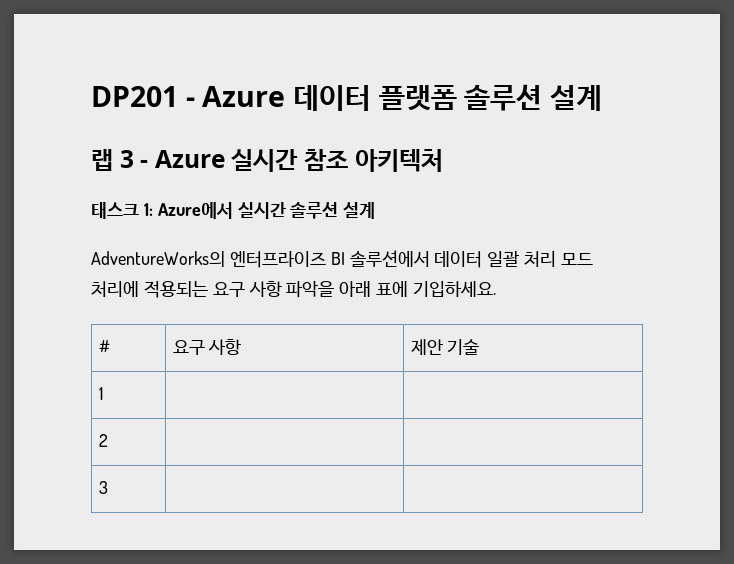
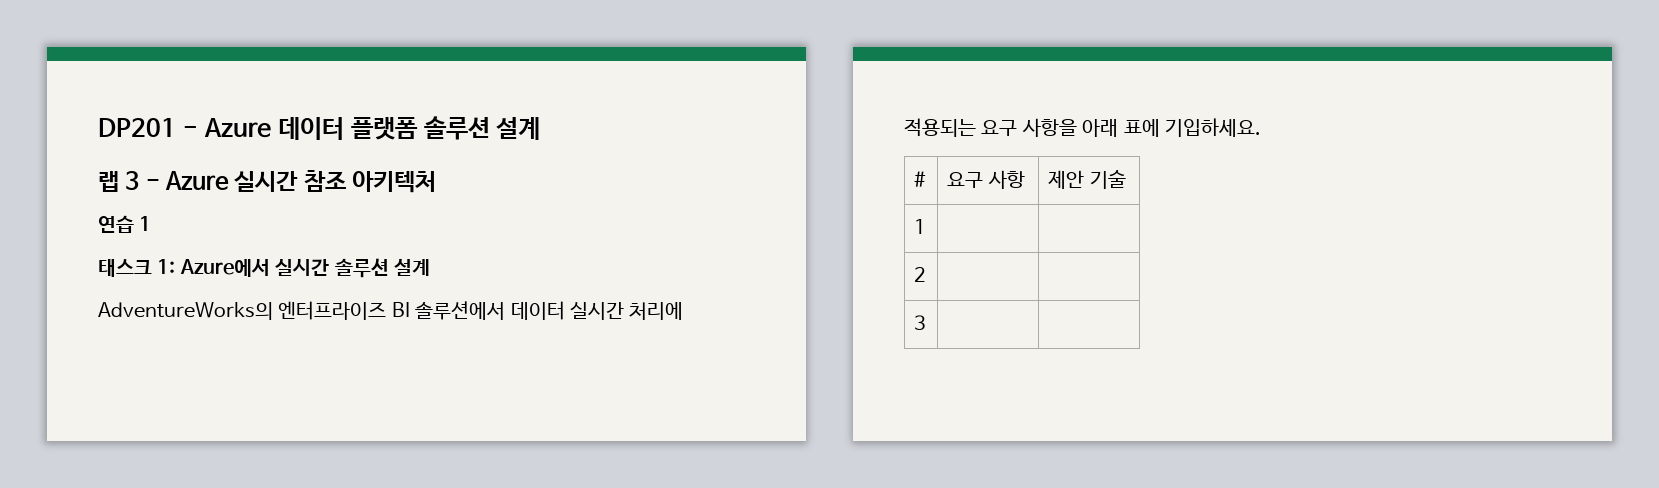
(443, 160) none -> [98,215,152,233] // 연습 1
[487,251,593,267] 일괄 처리 모드 -> [569,302,624,320] 실시간
[248,281,335,298] 사항 파악을 -> [1021,118,1077,137] 사항을

